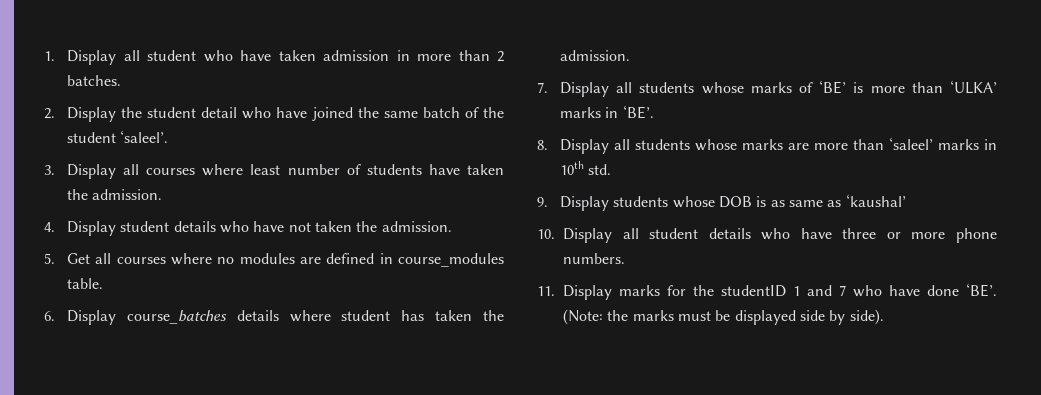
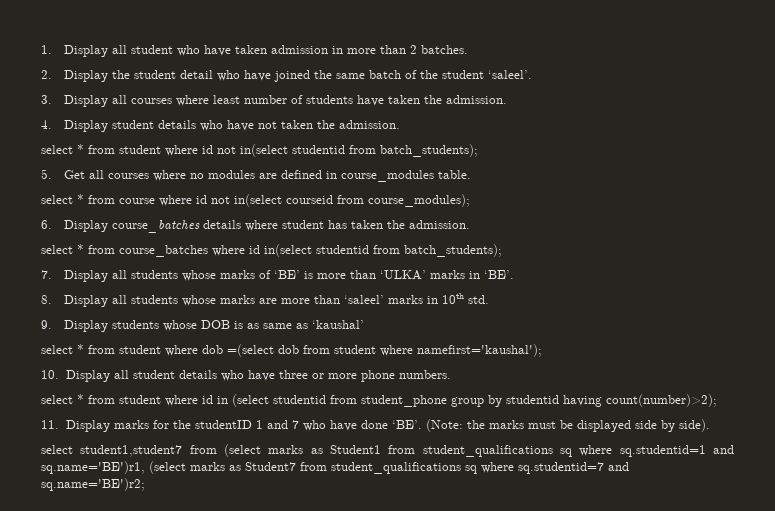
(452, 226) none -> [41,144,478,157] // select * from student where id not in(select studentid from batch_students);
(104, 283) none -> [41,194,470,207] // select * from course where id not in(select courseid from course_modules);
(631, 55) none -> [41,244,502,257] // select * from course_batches where id in(select studentid from batch_students);
(906, 200) none -> [41,344,542,357] // select * from student where dob =(select dob from student where namefirst='kaushal');
(625, 258) none -> [41,394,717,407] // select * from student where id in (select studentid from student_phone group by studentid having count(number)>2);
(884, 317) none -> [41,444,735,457] [41,461,629,474] [41,478,145,491] // select student1,student7 from (select marks as Student1 from student_qualifications sq where sq.studentid=1 and sq.name='BE')r1, (select marks as Student7 from student_qualifications sq where sq.studentid=7 and sq.name='BE')r2;

